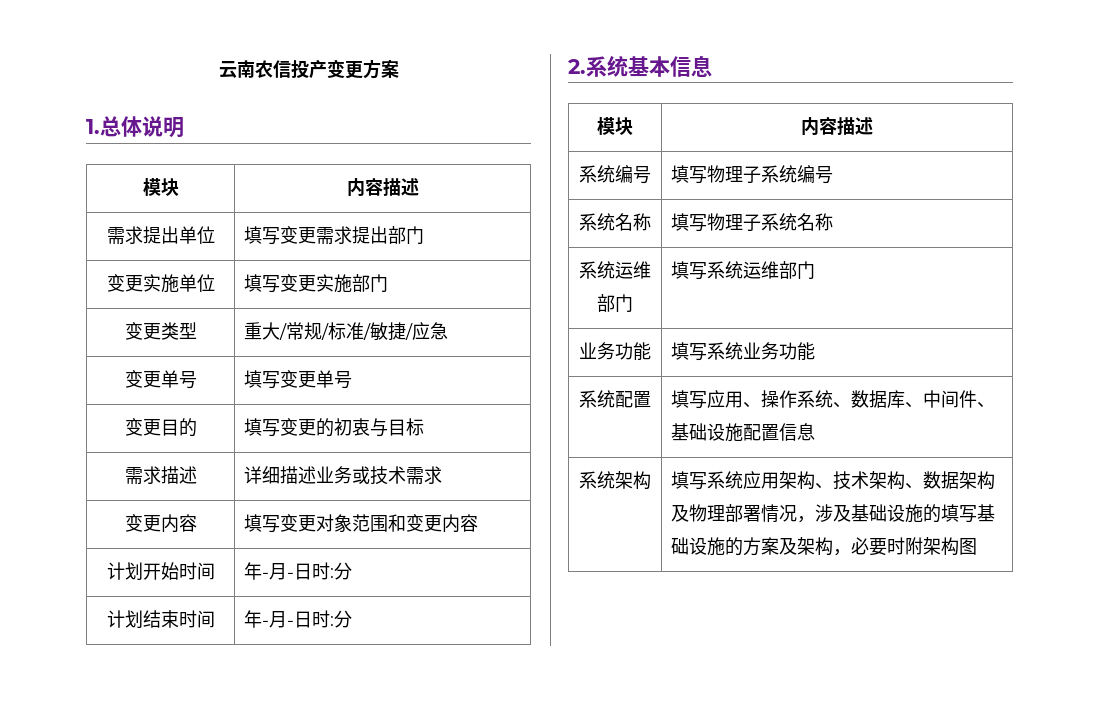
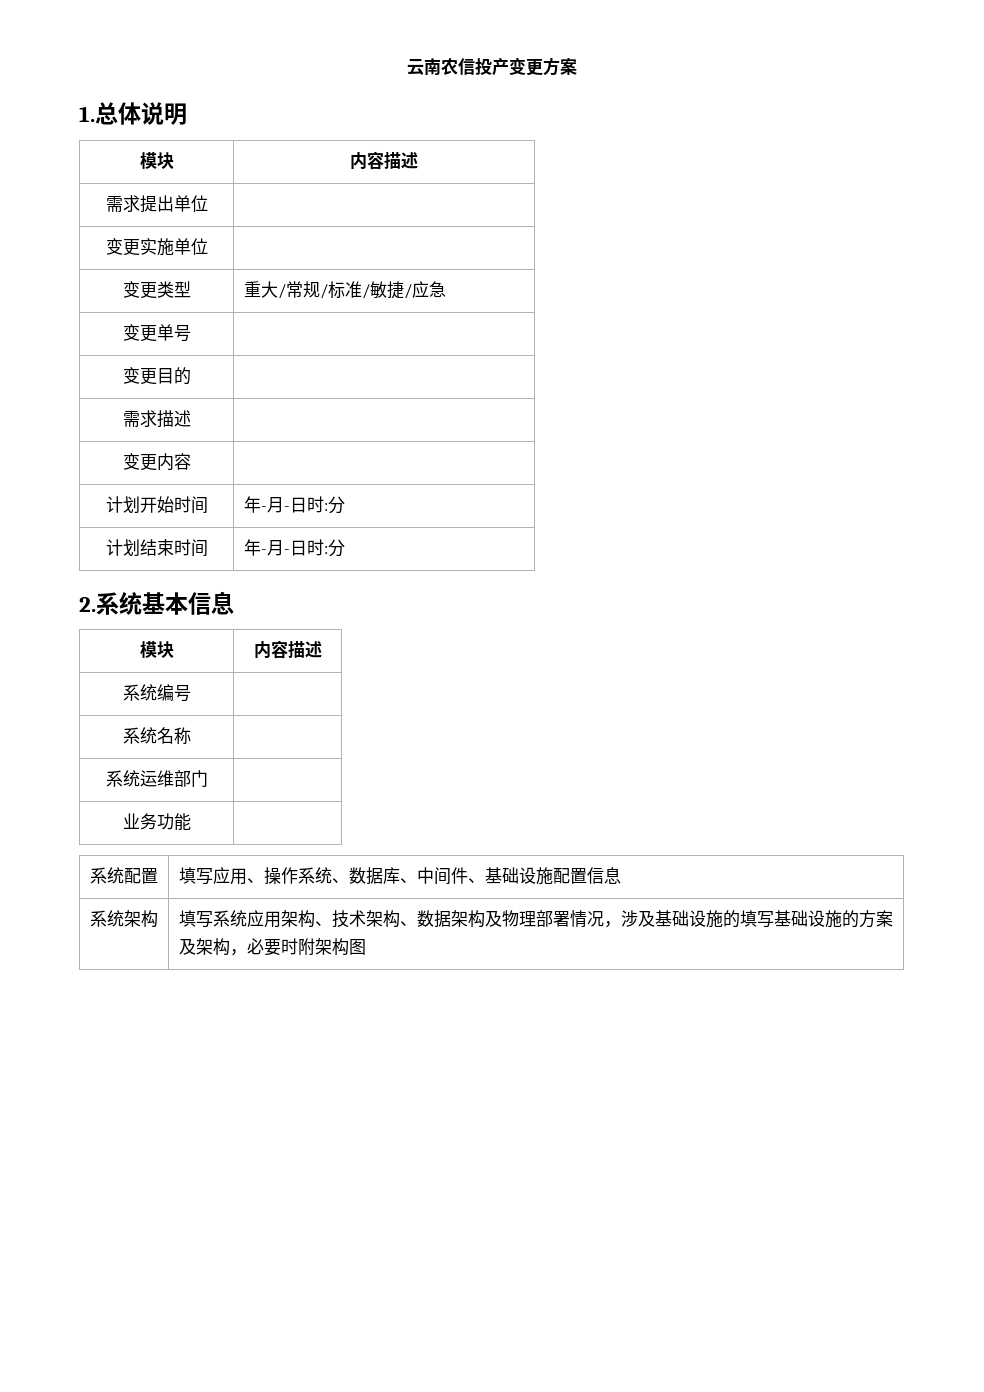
[244,226,425,245] 填写变更需求提出部门 -> (208, 203) none
[244,274,389,293] 填写变更实施部门 -> (208, 246) none
[244,370,353,389] 填写变更单号 -> (191, 333) none
[244,418,425,437] [124,466,197,484] [244,466,443,485] [124,514,197,533] [244,514,479,533] 填写变更的初衷与目标 // 需求描述 | 详细描述业务或技术需求 // 变更内容 | 填写变更对象范围和变更内容 -> [122,410,191,428] [122,453,191,471] // 需求描述 | // 变更内容 |
[671,165,834,184] [579,213,651,231] [671,213,834,232] [579,261,651,279] [597,294,633,312] [671,261,816,280] [579,342,651,361] [671,342,816,361] 填写物理子系统编号 // 系统名称 | 填写物理子系统名称 // 系统运维部门 | 填写系统运维部门 // 业务功能 | 填写系统业务功能 -> [122,727,191,744] [105,770,208,787] [122,813,191,831] // 系统名称 | // 系统运维部门 | // 业务功能 |

